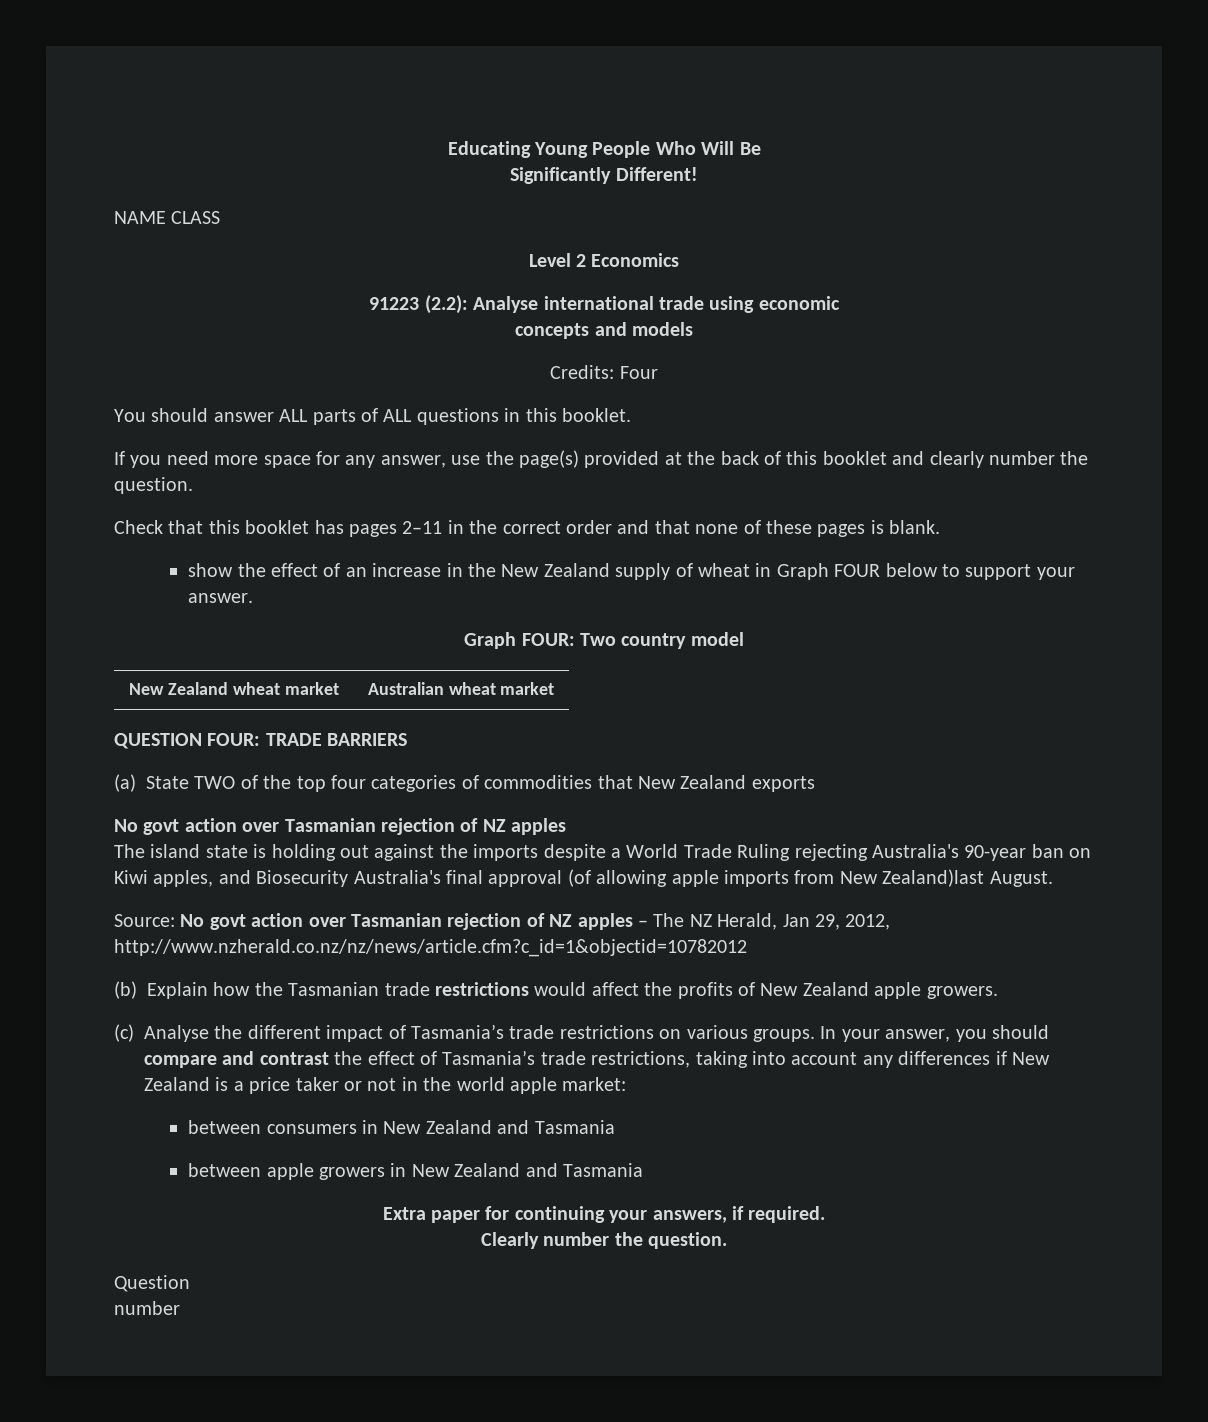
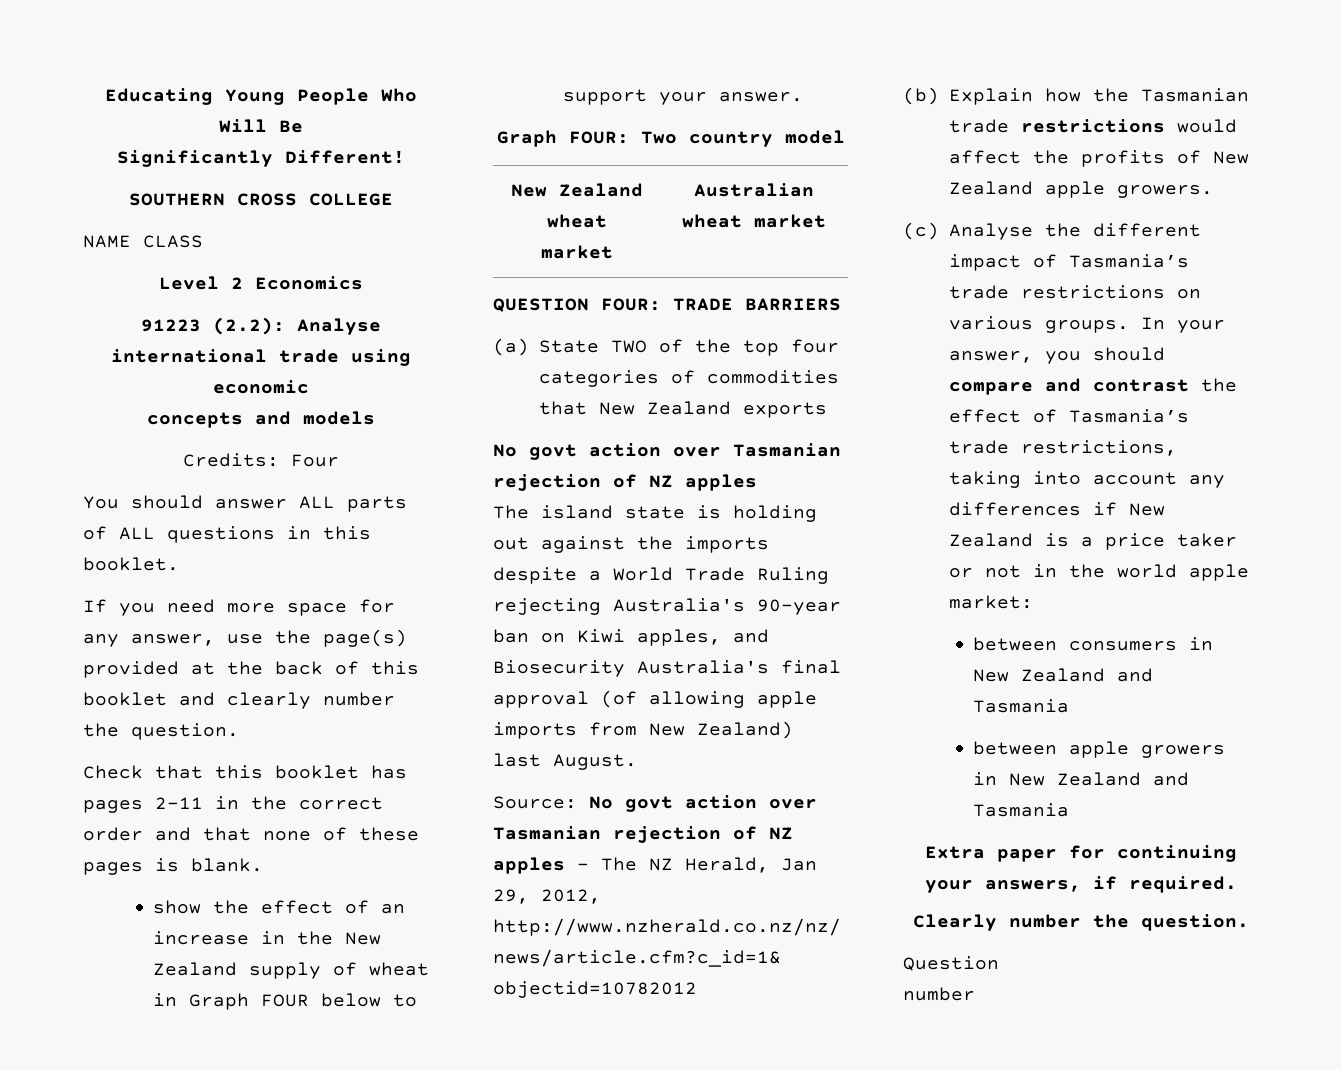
(698, 174) none -> [128,193,393,206] // SOUTHERN CROSS COLLEGE
[882,869,985,887] Zealand)last -> [697,721,793,739] [493,753,541,767] Zealand) last

